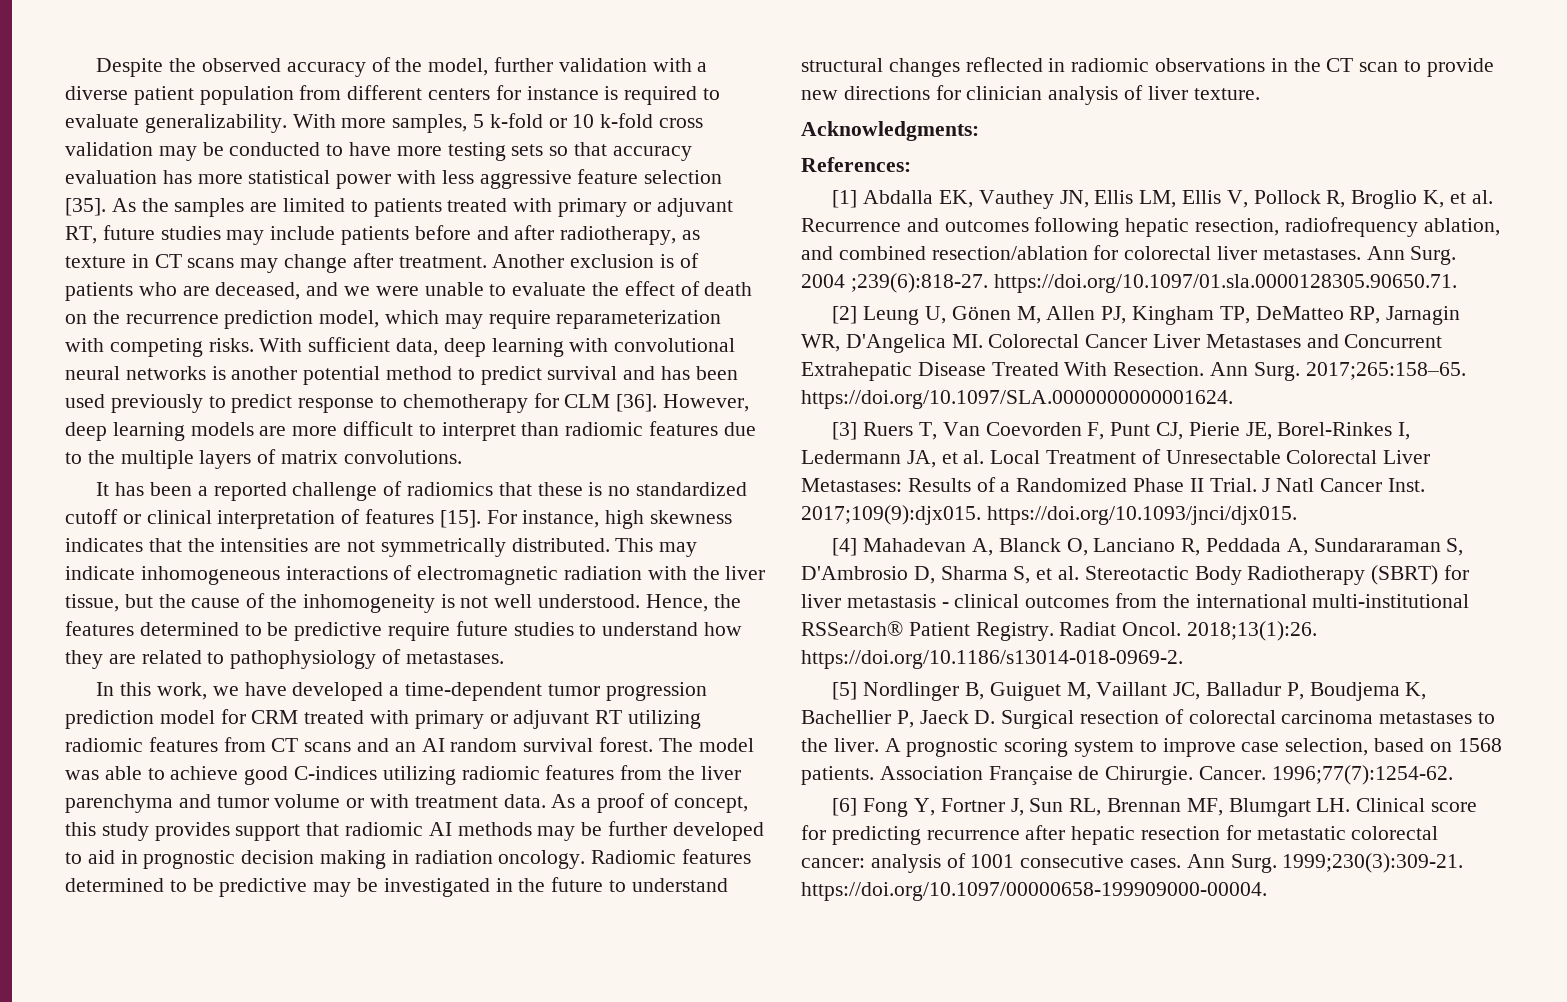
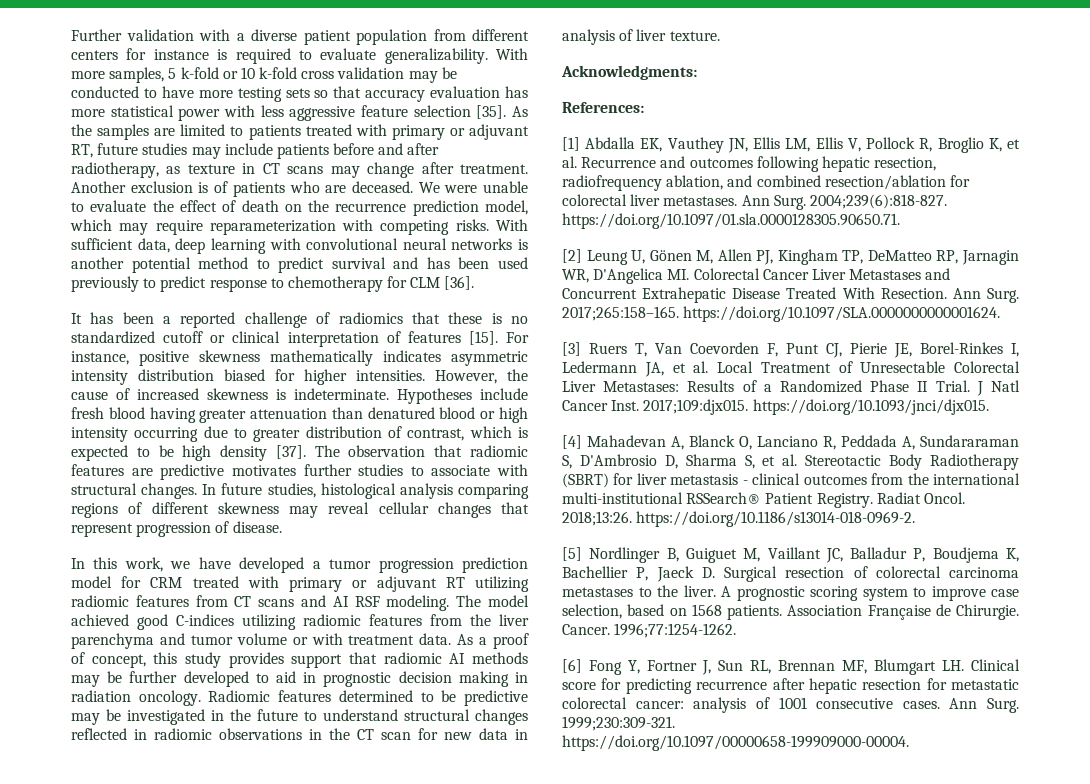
[96,57,554,77] Despite the observed accuracy of the model, further -> [71,29,122,41] Further
[215,282,371,300] deceased, and we -> [351,181,440,193] deceased. We
[663,394,750,412] [65,421,756,441] [65,449,462,469] However, deep learning models are more difficult to interpret than radiomic features due to the multiple layers of matrix convolutions. -> (475, 283) none
[605,510,733,529] [65,538,698,557] [65,565,766,585] [65,593,741,613] [65,621,743,641] [65,649,504,669] high skewness indicates that the intensities are not symmetrically distributed. This may indicate inhomogeneous interactions of electromagnetic radiation with the liver tissue, but the cause of the inhomogeneity is not well understood. Hence, the features determined to be predictive require future studies to understand how they are related to pathophysiology of metastases. -> [139,350,528,366] [71,369,528,385] [71,388,528,404] [71,407,528,423] [71,426,528,442] [71,445,528,461] [71,464,528,480] [71,483,529,499] [71,502,529,518] [71,521,282,537] positive skewness mathematically indicates asymmetric intensity distribution biased for higher intensities. However, the cause of increased skewness is indeterminate. Hypotheses include fresh blood having greater attenuation than denatured blood or high intensity occurring due to greater distribution of contrast, which is expected to be high density [37]. The observation that radiomic features are predictive motivates further studies to associate with structural changes. In future studies, histological analysis comparing regions of different skewness may reveal cellular changes that represent progression of disease.
[405,682,543,701] time-dependent -> (321, 565) none
[394,737,754,752] [65,766,239,780] an AI random survival forest. The model was able to achieve -> [332,595,529,611] [71,614,129,626] AI RSF modeling. The model achieved
[1404,58,1494,77] [801,85,1043,100] to provide new directions for clinician -> [418,728,528,740] for new data in
[801,273,988,293] 2004 ;239(6):818-27. -> [809,194,947,209] 2004;239(6):818-827.
[1305,362,1466,380] 2017;265:158–65. -> [562,306,679,321] 2017;265:158–165.
[801,505,981,525] 2017;109(9):djx015. -> [643,399,749,415] 2017;109:djx015.
[1187,621,1318,641] 2018;13(1):26. -> [562,511,632,526] 2018;13:26.
[1271,765,1453,785] 1996;77(7):1254-62. -> [614,623,737,638] 1996;77:1254-1262.
[1282,853,1464,873] 1999;230(3):309-21. -> [562,716,675,731] 1999;230:309-321.

